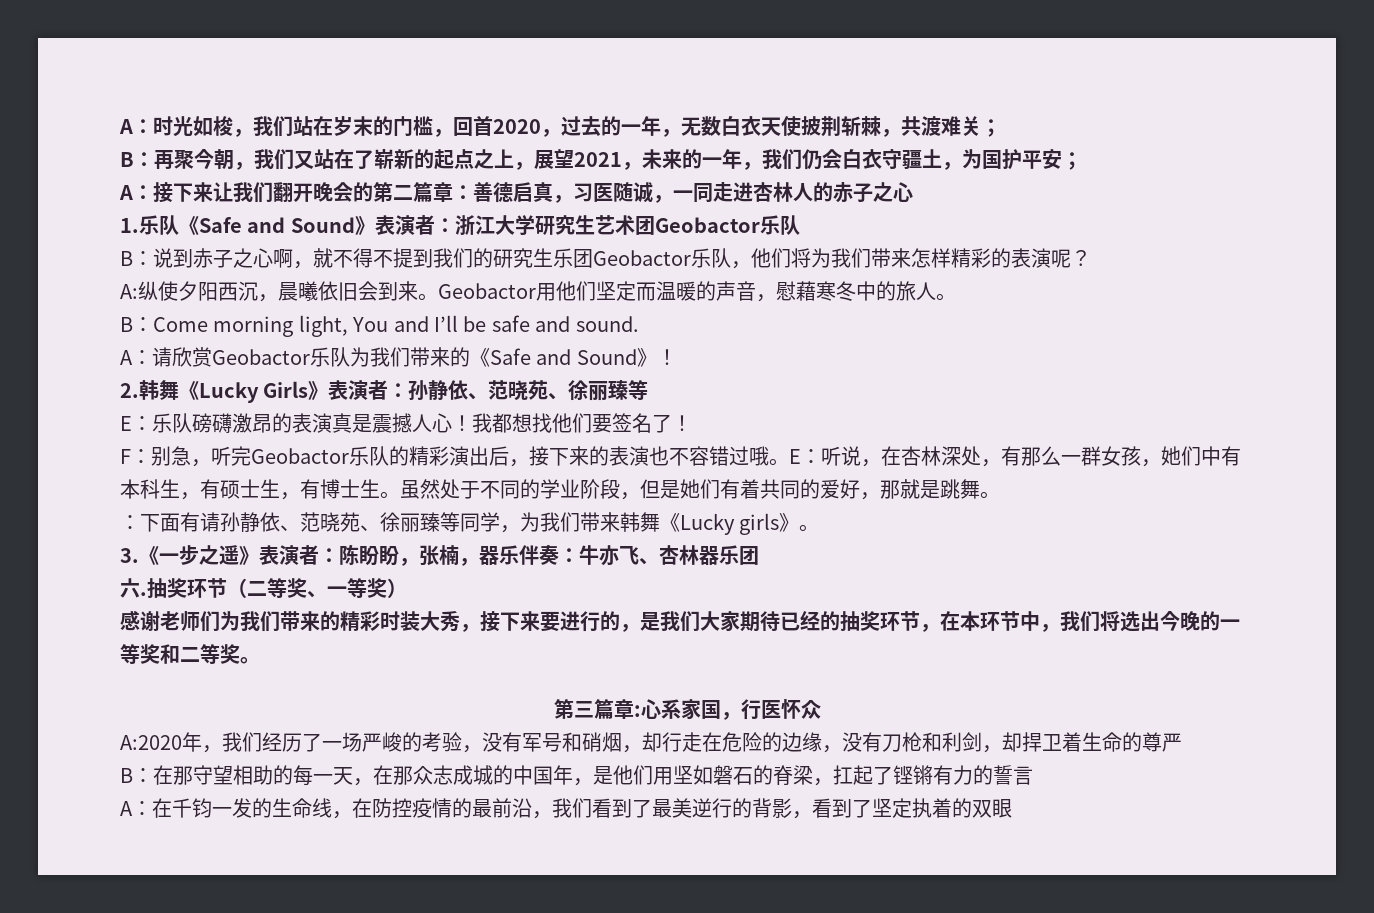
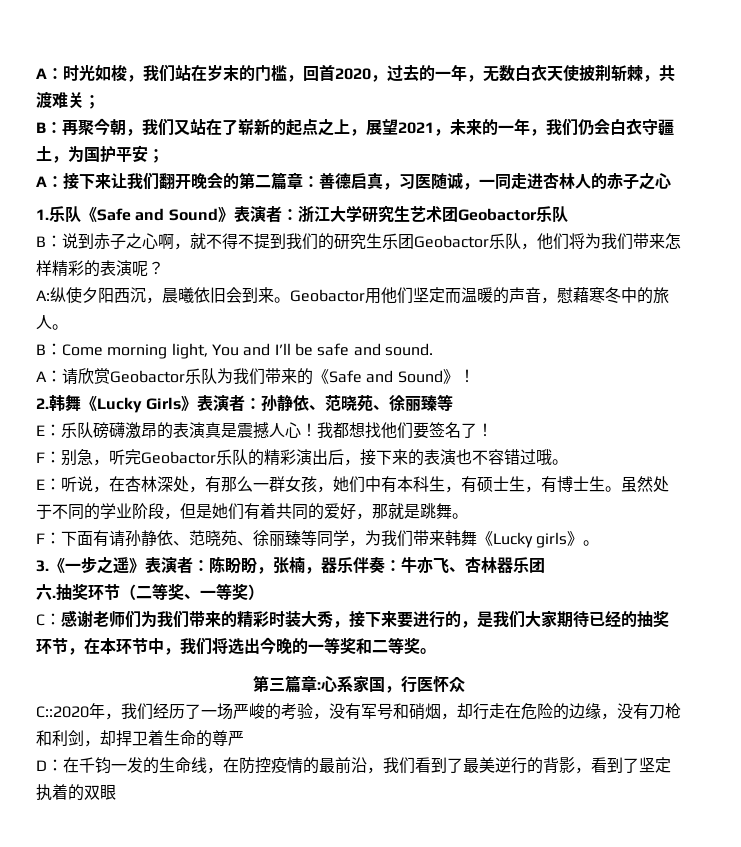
(789, 462) none -> (568, 462) //
(1000, 495) none -> [36,533,45,544] F
(407, 588) none -> [36,613,61,626] C：
[120,735,182,750] A:2020 -> [36,706,89,718] C::2020
[120,765,1033,786] [120,801,133,816] B：在那守望相助的每一天，在那众志成城的中国年，是他们用坚如磐石的脊梁，扛起了铿锵有力的誓言 // A -> [36,760,47,771] D

